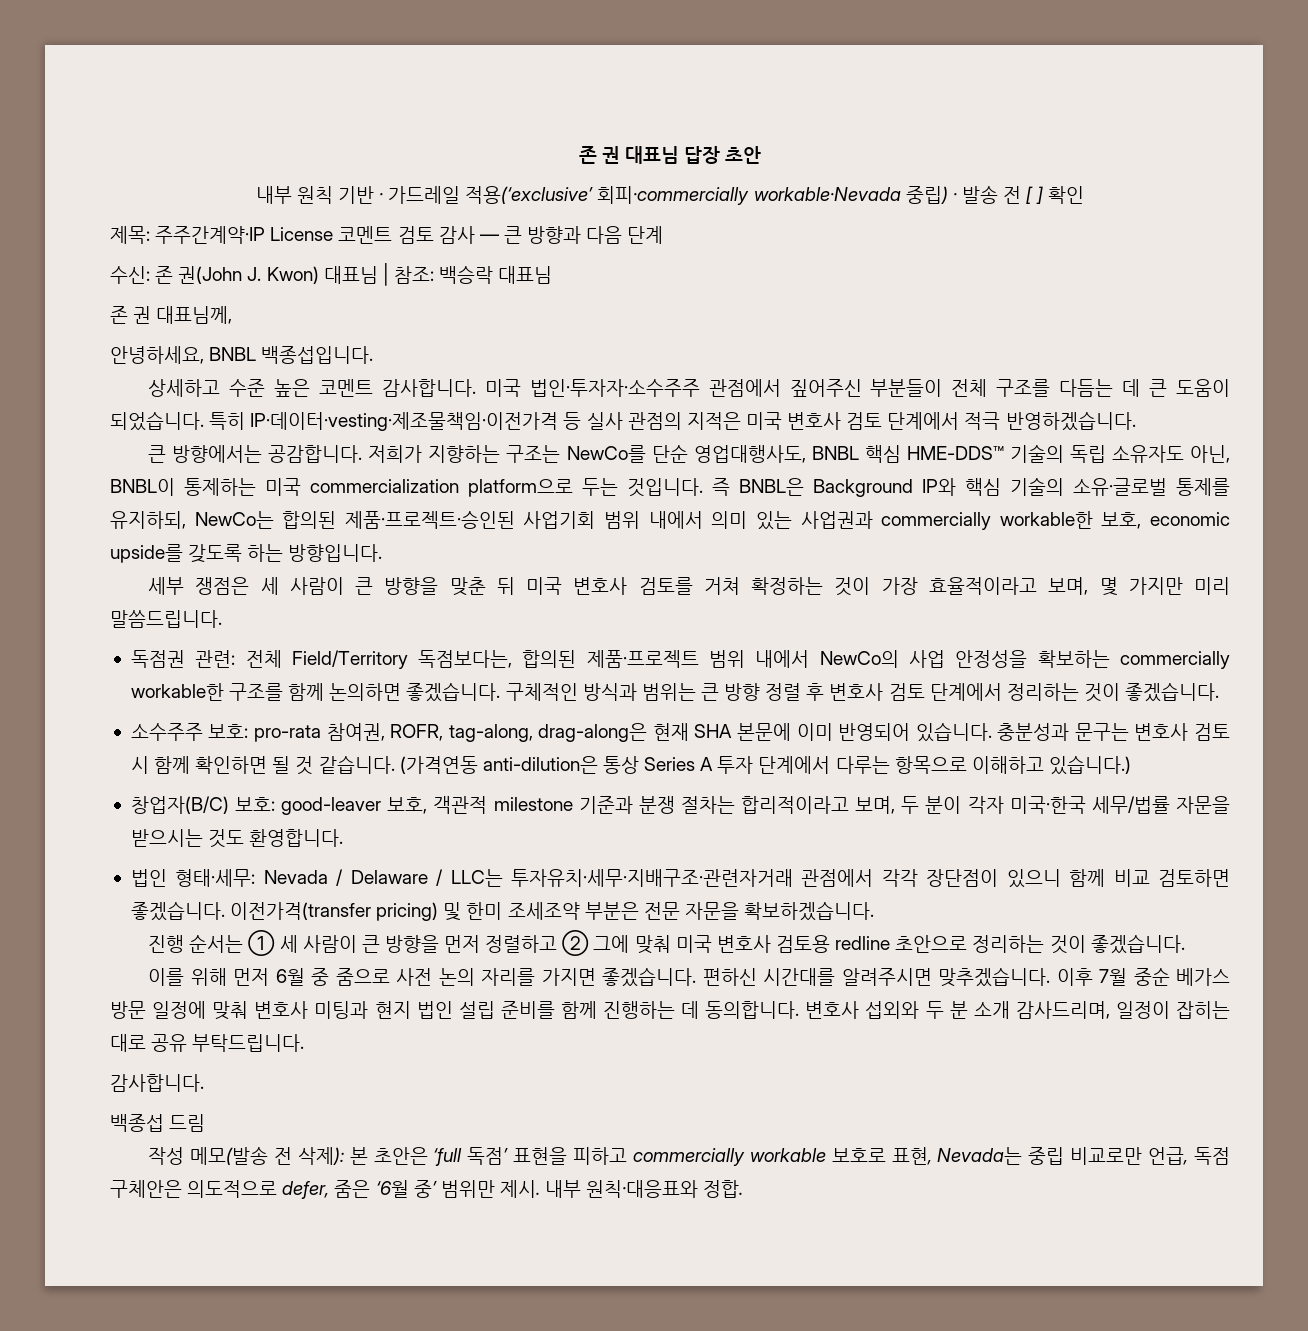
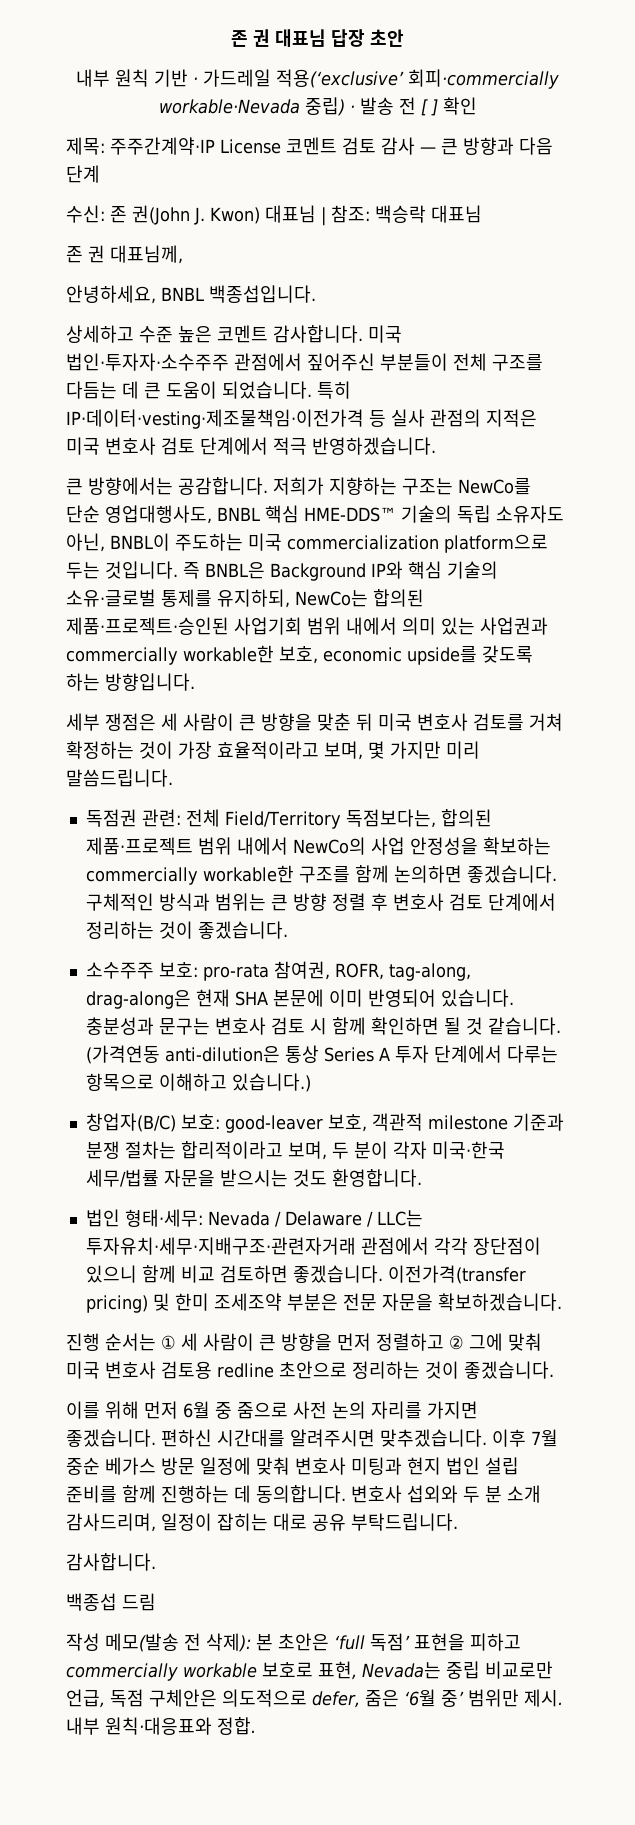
[184,478,256,496] 통제하는 -> [175,533,243,551] 주도하는

